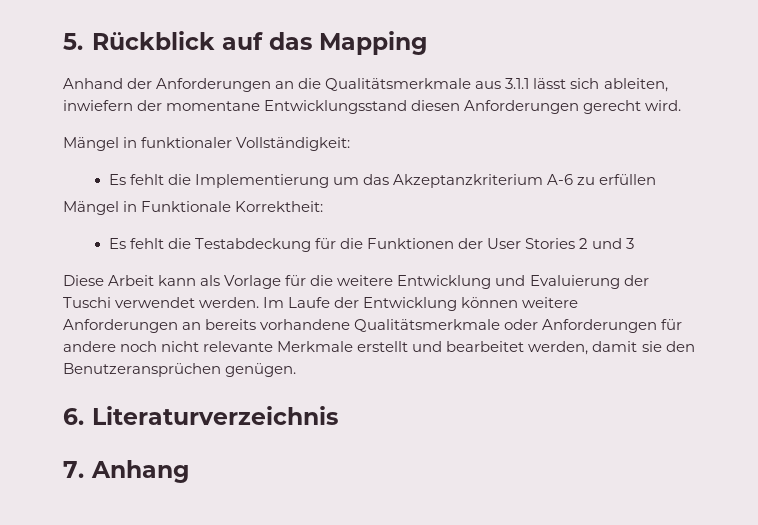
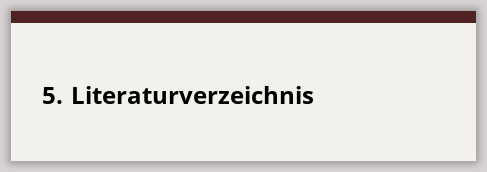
[92,31,428,55] [63,78,668,92] [63,100,682,114] [63,137,351,151] [108,174,657,188] [63,201,324,215] [108,238,635,252] [63,275,649,289] [63,297,579,311] [63,319,683,333] [63,341,695,355] [63,363,297,377] [63,408,84,425] Rückblick auf das Mapping // Anhand der Anforderungen an die Qualitätsmerkmale aus 3.1.1 lässt sich ableiten, inwiefern der momentane Entwicklungsstand diesen Anforderungen gerecht wird. // Mängel in funktionaler Vollständigkeit: // Es fehlt die Implementierung um das Akzeptanzkriterium A-6 zu erfüllen // Mängel in Funktionale Korrektheit: // Es fehlt die Testabdeckung für die Funktionen der User Stories 2 und 3 // Diese Arbeit kann als Vorlage für die weitere Entwicklung und Evaluierung der Tuschi verwendet werden. Im Laufe der Entwicklung können weitere Anforderungen an bereits vorhandene Qualitätsmerkmale oder Anforderungen für andere noch nicht relevante Merkmale erstellt und bearbeitet werden, damit sie den Benutzeransprüchen genügen. // 6. -> (63, 95) none
[63,460,190,483] // 7. Anhang -> (314, 95) none

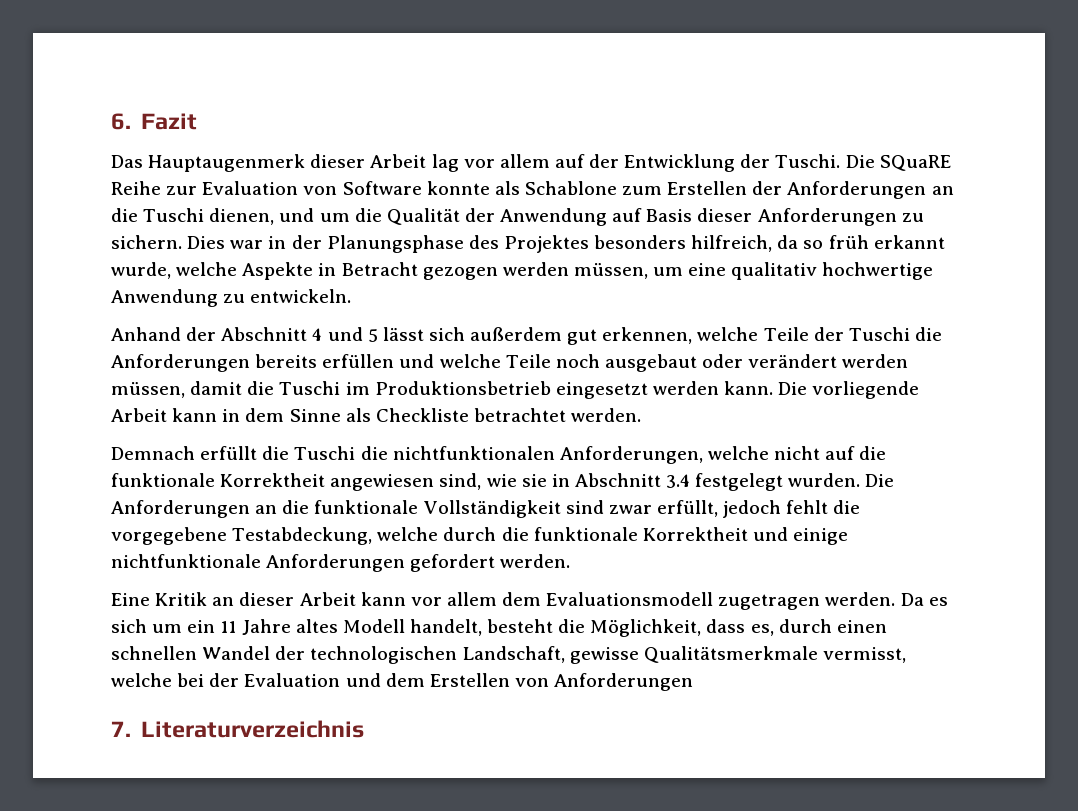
[42,87,63,104] 5. -> [111,113,197,130] [111,154,951,172] [111,181,954,199] [111,208,924,226] [111,235,945,253] [111,262,934,280] [111,289,352,307] [111,327,942,345] [111,354,909,372] [111,381,920,399] [111,408,642,422] [111,446,887,464] [111,473,895,491] [111,500,861,518] [111,527,849,545] [111,554,571,572] [111,592,948,610] [111,619,887,637] [111,646,906,664] [111,673,694,691] [111,721,131,737] 6. Fazit // Das Hauptaugenmerk dieser Arbeit lag vor allem auf der Entwicklung der Tuschi. Die SQuaRE Reihe zur Evaluation von Software konnte als Schablone zum Erstellen der Anforderungen an die Tuschi dienen, und um die Qualität der Anwendung auf Basis dieser Anforderungen zu sichern. Dies war in der Planungsphase des Projektes besonders hilfreich, da so früh erkannt wurde, welche Aspekte in Betracht gezogen werden müssen, um eine qualitativ hochwertige Anwendung zu entwickeln. // Anhand der Abschnitt 4 und 5 lässt sich außerdem gut erkennen, welche Teile der Tuschi die Anforderungen bereits erfüllen und welche Teile noch ausgebaut oder verändert werden müssen, damit die Tuschi im Produktionsbetrieb eingesetzt werden kann. Die vorliegende Arbeit kann in dem Sinne als Checkliste betrachtet werden. // Demnach erfüllt die Tuschi die nichtfunktionalen Anforderungen, welche nicht auf die funktionale Korrektheit angewiesen sind, wie sie in Abschnitt 3.4 festgelegt wurden. Die Anforderungen an die funktionale Vollständigkeit sind zwar erfüllt, jedoch fehlt die vorgegebene Testabdeckung, welche durch die funktionale Korrektheit und einige nichtfunktionale Anforderungen gefordert werden. // Eine Kritik an dieser Arbeit kann vor allem dem Evaluationsmodell zugetragen werden. Da es sich um ein 11 Jahre altes Modell handelt, besteht die Möglichkeit, dass es, durch einen schnellen Wandel der technologischen Landschaft, gewisse Qualitätsmerkmale vermisst, welche bei der Evaluation und dem Erstellen von Anforderungen // 7.

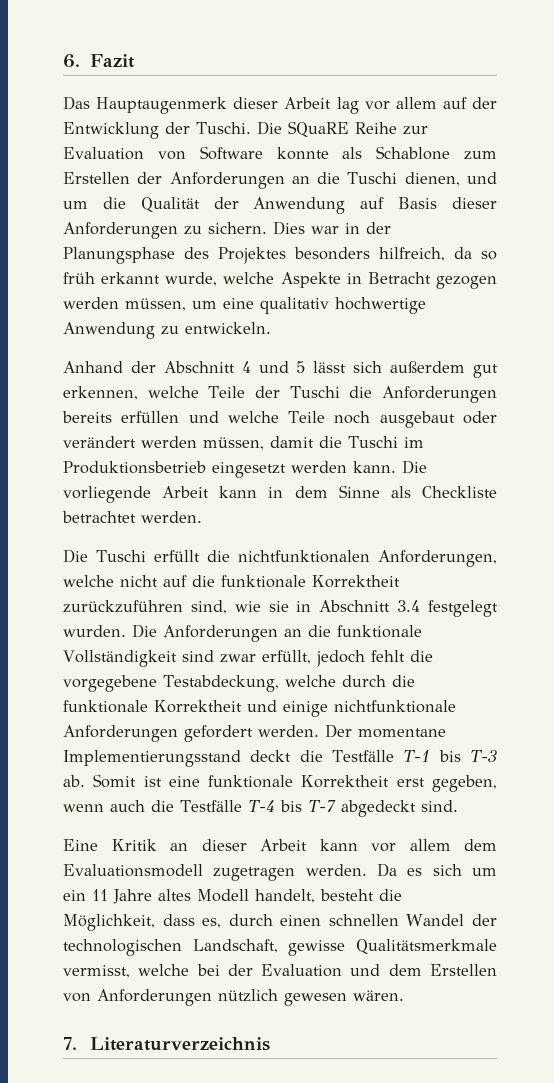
[111,446,356,460] Demnach erfüllt die Tuschi -> [63,549,200,563] Die Tuschi erfüllt
[330,474,435,491] angewiesen -> [63,600,183,613] zurückzuführen
(571, 561) none -> [325,724,446,738] [63,750,498,767] [63,774,497,792] [63,800,458,817] Der momentane Implementierungsstand deckt die Testfälle T-1 bis T-3 ab. Somit ist eine funktionale Korrektheit erst gegeben, wenn auch die Testfälle T-4 bis T-7 abgedeckt sind.
(694, 682) none -> [218,989,404,1006] nützlich gewesen wären.

